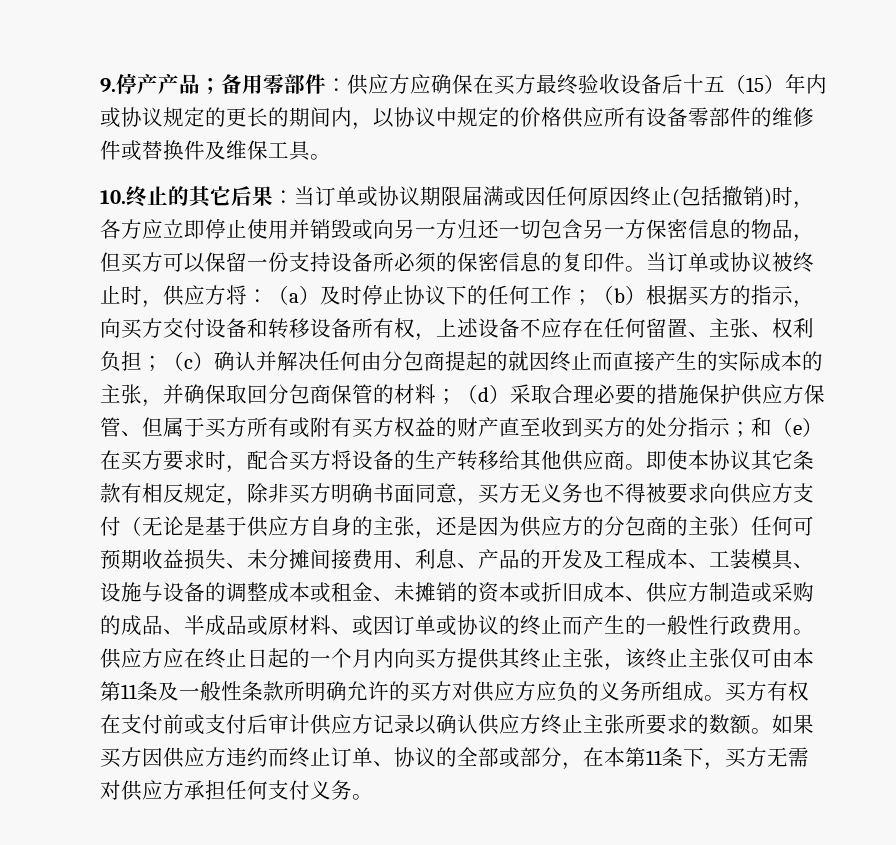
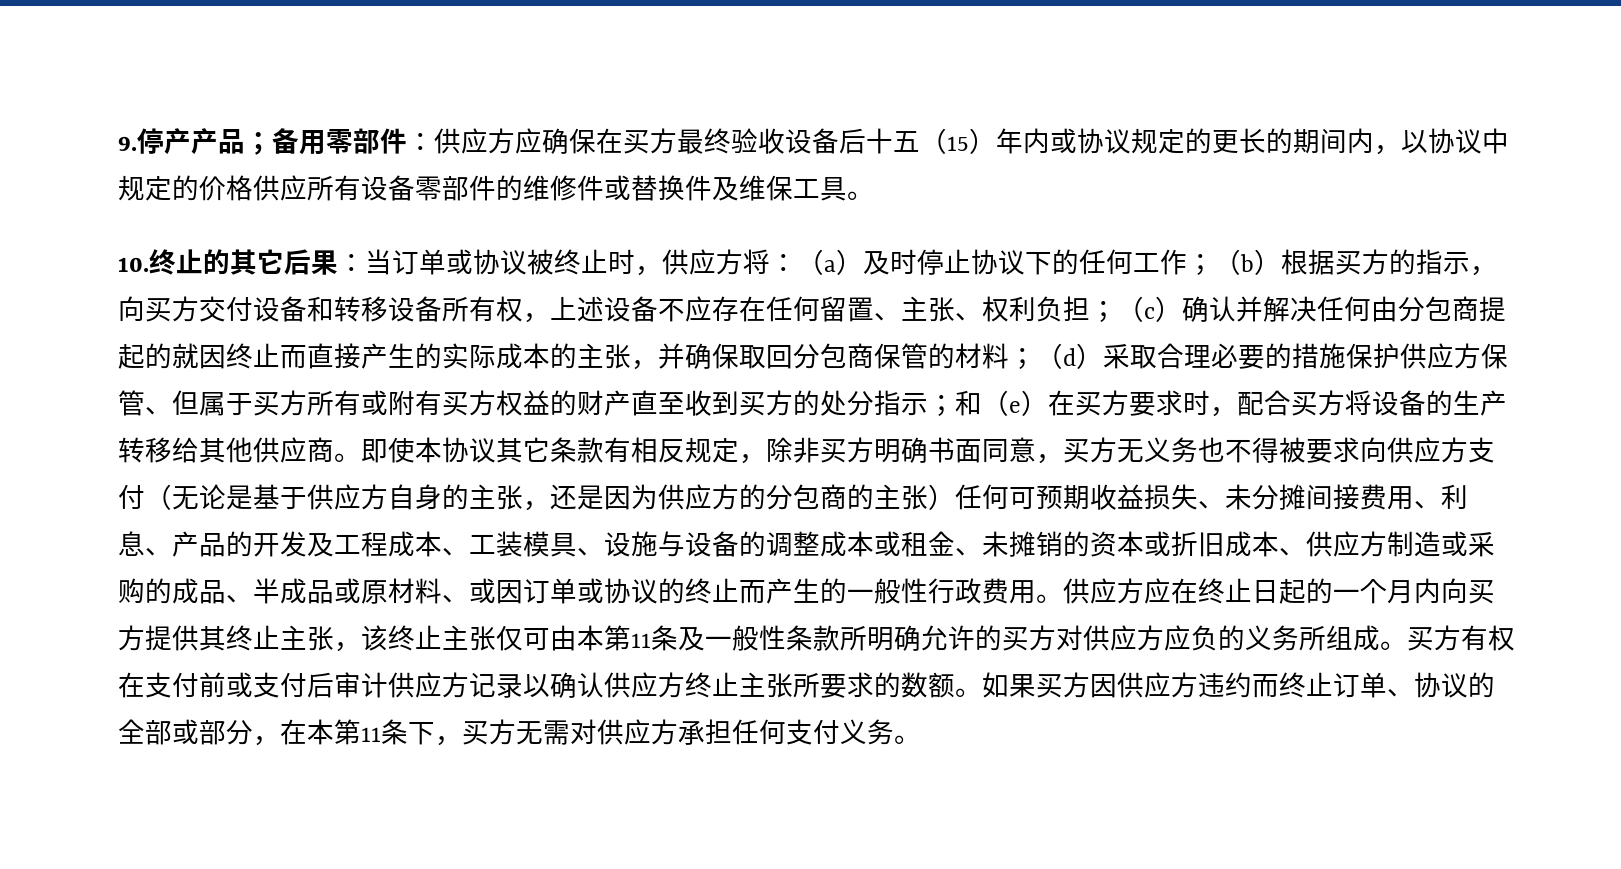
[419,186,814,209] [99,219,814,242] [99,252,772,273] 期限届满或因任何原因终止(包括撤销)时，各方应立即停止使用并销毁或向另一方归还一切包含另一方保密信息的物品，但买方可以保留一份支持设备所必须的保密信息的复印件。当订单或协议 -> (527, 262) none

